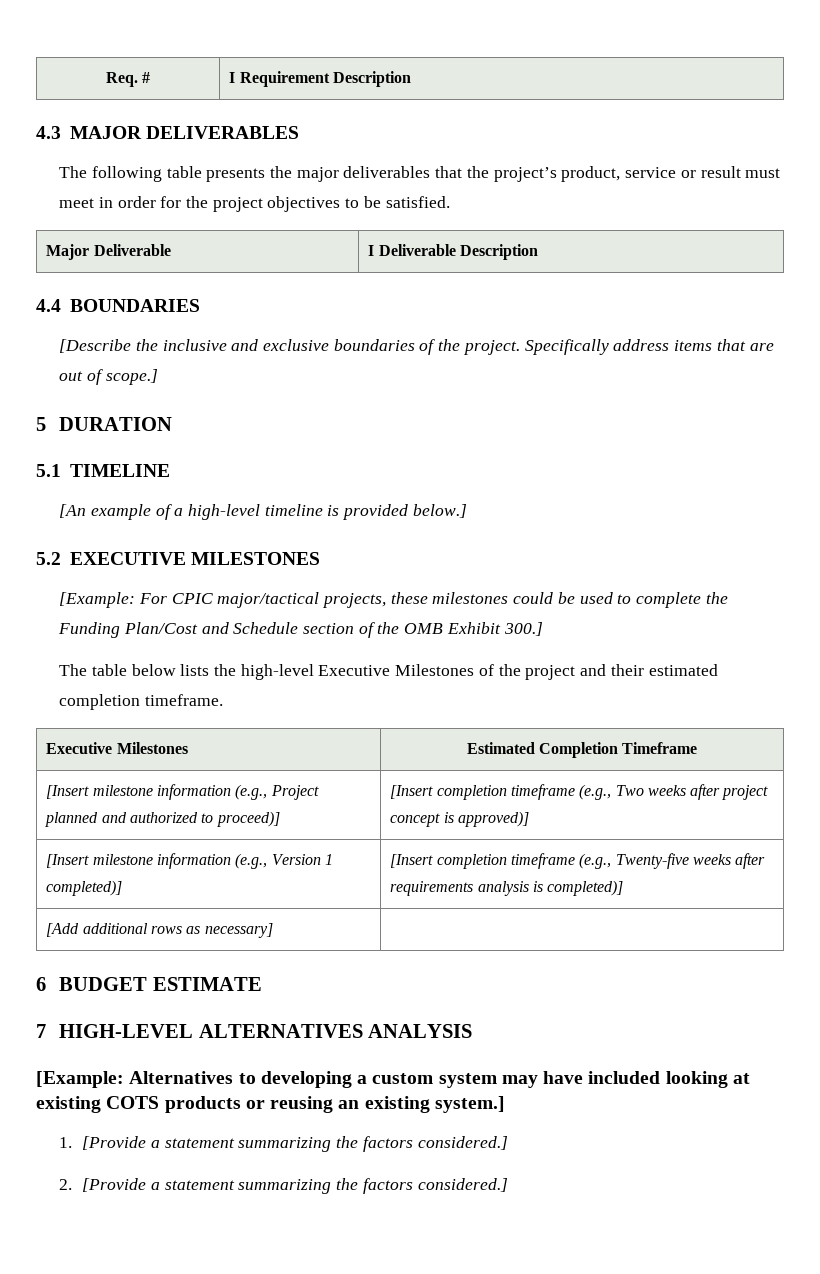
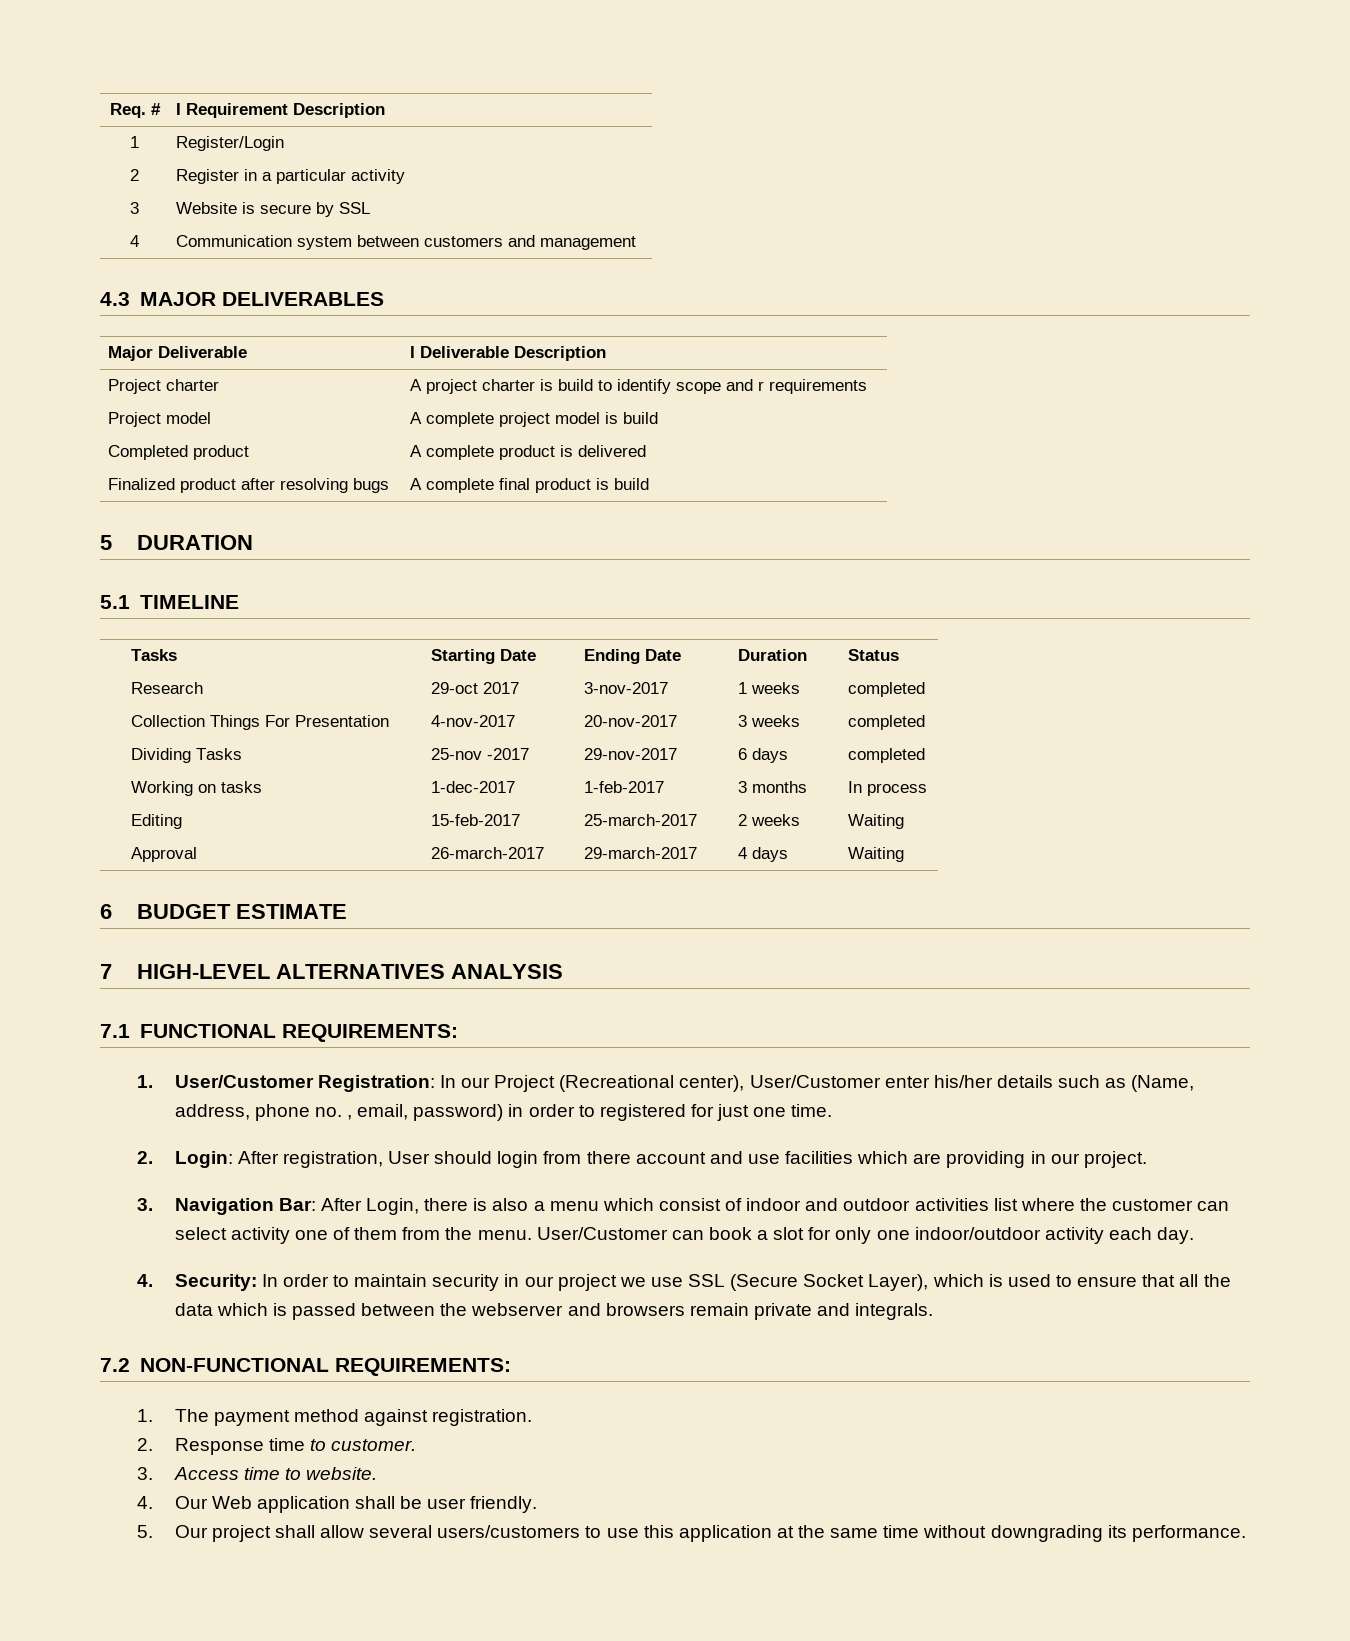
[36,126,300,139] [59,166,781,182] [59,196,450,212] // 4.3 MAJOR DELIVERABLES // The following table presents the major deliverables that the project’s product, service or result must meet in order for the project objectives to be satisfied. -> [130,136,139,148] [176,136,285,151] [130,169,139,181] [176,169,406,184] [130,202,139,214] [176,202,371,217] [130,235,139,247] [176,235,637,250] [100,292,384,306] // 1 | Register/Login // 2 | Register in a particular activity // 3 | Website is secure by SSL // 4 | Communication system between customers and management // 4.3 MAJOR DELIVERABLES
[36,299,200,312] [59,339,774,355] [59,369,158,385] [36,417,173,431] [36,464,170,477] [59,504,467,520] [36,552,321,565] [59,592,728,608] [58,622,543,638] [59,664,718,680] [59,694,223,710] [46,742,188,754] [466,742,698,758] [46,784,319,800] [45,811,280,827] [390,784,769,800] [390,811,529,827] [46,853,333,869] [46,880,123,896] [390,853,766,869] [390,880,624,896] [46,923,273,938] // 4.4 BOUNDARIES // [Describe the inclusive and exclusive boundaries of the project. Specifically address items that are out of scope.] // 5 DURATION // 5.1 TIMELINE // [An example of a high-level timeline is provided below.] // 5.2 EXECUTIVE MILESTONES // [Example: For CPIC major/tactical projects, these milestones could be used to complete the Funding Plan/Cost and Schedule section of the OMB Exhibit 300.] // The table below lists the high-level Executive Milestones of the project and their estimated completion timeframe. // Executive Milestones | Estimated Completion Timeframe // [Insert milestone information (e.g., Project planned and authorized to proceed)] | [Insert completion timeframe (e.g., Two weeks after project concept is approved)] // [Insert milestone information (e.g., Version 1 completed)] | [Insert completion timeframe (e.g., Twenty-five weeks after requirements analysis is completed)] // [Add additional rows as necessary] | -> [108,379,220,394] [410,379,868,394] [108,412,212,427] [410,412,659,427] [108,445,250,460] [410,445,647,460] [108,478,390,493] [410,478,650,493] [100,535,254,550] [100,595,239,609] [130,649,177,661] [430,649,536,664] [583,649,681,664] [737,649,807,661] [847,649,899,661] [130,682,203,694] [430,682,519,694] [583,682,668,694] [737,682,800,694] [847,682,925,697] [130,715,389,730] [430,715,515,727] [583,715,677,727] [737,715,800,727] [847,715,925,730] [130,748,242,763] [430,748,529,760] [583,748,677,760] [737,748,788,763] [847,748,925,763] [130,781,262,796] [430,781,515,793] [583,781,664,793] [737,781,807,793] [847,781,927,796] [130,814,182,829] [430,814,520,826] [583,814,697,826] [737,814,800,826] [847,814,904,829] [130,847,197,862] [430,847,544,859] [583,847,697,859] [737,847,788,862] [847,847,904,862] // Project charter | A project charter is build to identify scope and r requirements // Project model | A complete project model is build // Completed product | A complete product is delivered // Finalized product after resolving bugs | A complete final product is build // 5 DURATION // 5.1 TIMELINE // Tasks | Starting Date | Ending Date | Duration | Status // Research | 29-oct 2017 | 3-nov-2017 | 1 weeks | completed // Collection Things For Presentation | 4-nov-2017 | 20-nov-2017 | 3 weeks | completed // Dividing Tasks | 25-nov -2017 | 29-nov-2017 | 6 days | completed // Working on tasks | 1-dec-2017 | 1-feb-2017 | 3 months | In process // Editing | 15-feb-2017 | 25-march-2017 | 2 weeks | Waiting // Approval | 26-march-2017 | 29-march-2017 | 4 days | Waiting
[36,1071,750,1088] [36,1096,505,1113] [59,1136,508,1152] [59,1178,508,1194] [Example: Alternatives to developing a custom system may have included looking at existing COTS products or reusing an existing system.] // 1. [Provide a statement summarizing the factors considered.] // 2. [Provide a statement summarizing the factors considered.] -> [100,1024,458,1042] [137,1075,1195,1092] [174,1104,833,1121] [137,1151,1147,1168] [137,1198,1230,1215] [174,1227,1195,1244] [137,1274,1231,1291] [174,1303,934,1320] [100,1358,511,1376] [137,1409,533,1426] [137,1438,417,1455] [137,1467,378,1480] [137,1496,538,1513] [137,1525,1246,1542] 7.1 FUNCTIONAL REQUIREMENTS: // 1. User/Customer Registration: In our Project (Recreational center), User/Customer enter his/her details such as (Name, address, phone no. , email, password) in order to registered for just one time. // 2. Login: After registration, User should login from there account and use facilities which are providing in our project. // 3. Navigation Bar: After Login, there is also a menu which consist of indoor and outdoor activities list where the customer can select activity one of them from the menu. User/Customer can book a slot for only one indoor/outdoor activity each day. // 4. Security: In order to maintain security in our project we use SSL (Secure Socket Layer), which is used to ensure that all the data which is passed between the webserver and browsers remain private and integrals. // 7.2 NON-FUNCTIONAL REQUIREMENTS: // 1. The payment method against registration. // 2. Response time to customer. // 3. Access time to website. // 4. Our Web application shall be user friendly. // 5. Our project shall allow several users/customers to use this application at the same time without downgrading its performance.

